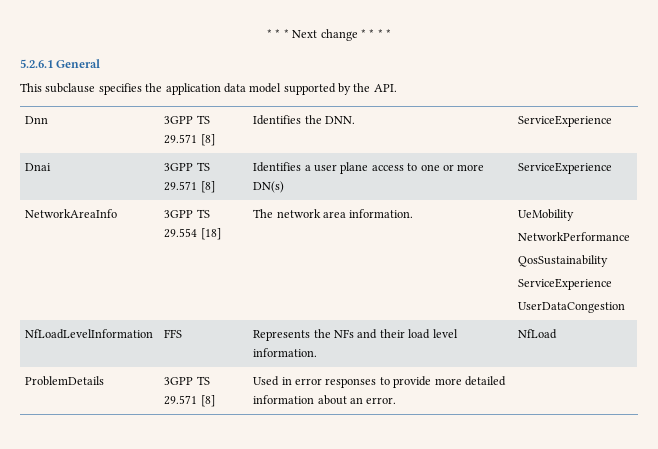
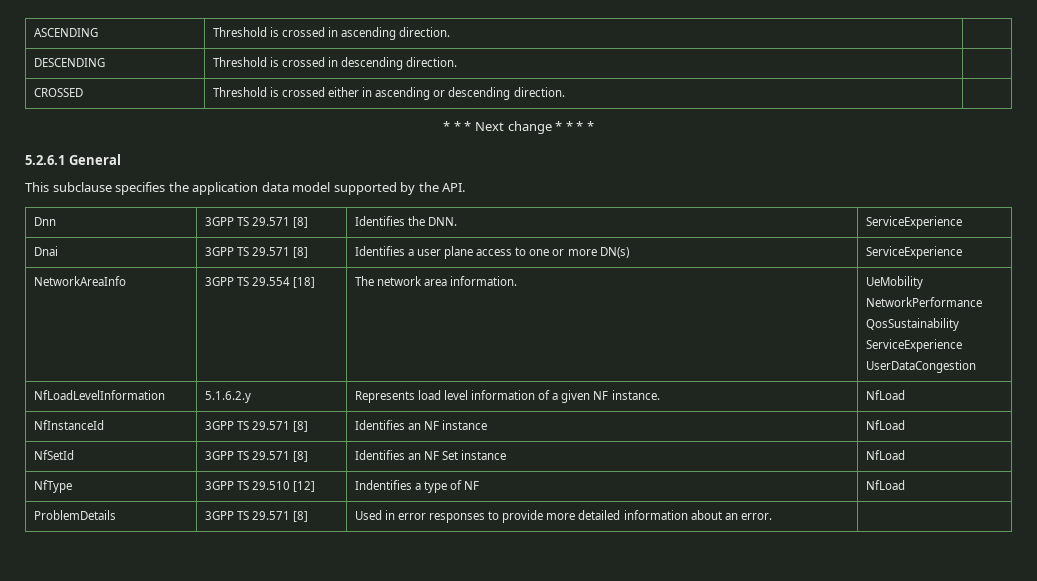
(267, 33) none -> [33,28,98,37] [212,27,451,40] [33,58,105,67] [212,57,458,70] [33,88,83,97] [212,87,565,100] ASCENDING | Threshold is crossed in ascending direction. | // DESCENDING | Threshold is crossed in descending direction. | // CROSSED | Threshold is crossed either in ascending or descending direction. | //
[164,329,183,338] FFS -> [204,391,251,403] 5.1.6.2.y
[313,329,458,339] [253,348,318,357] the NFs and their load level information. -> [417,390,660,403] [865,390,905,400] [33,420,104,430] [204,421,309,432] [354,420,488,430] [865,420,905,430] [33,450,74,460] [204,451,309,462] [354,450,507,460] [865,450,905,460] [33,480,72,493] [204,481,316,492] [354,480,480,493] load level information of a given NF instance. | NfLoad // NfInstanceId | 3GPP TS 29.571 [8] | Identifies an NF instance | NfLoad // NfSetId | 3GPP TS 29.571 [8] | Identifies an NF Set instance | NfLoad // NfType | 3GPP TS 29.510 [12] | Indentifies a type of NF

